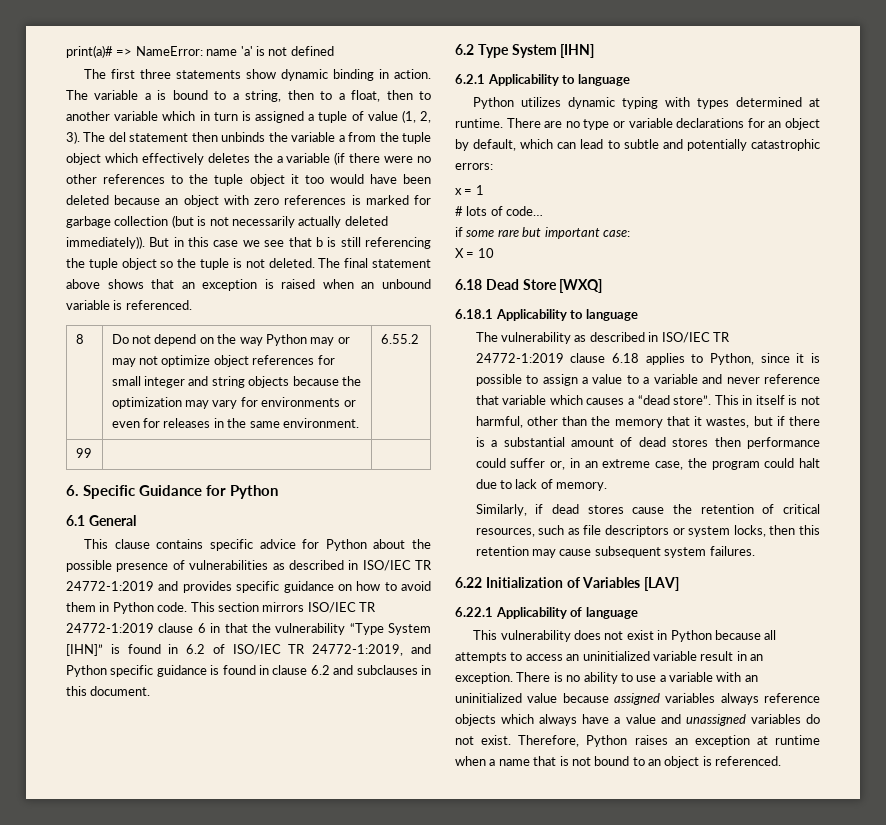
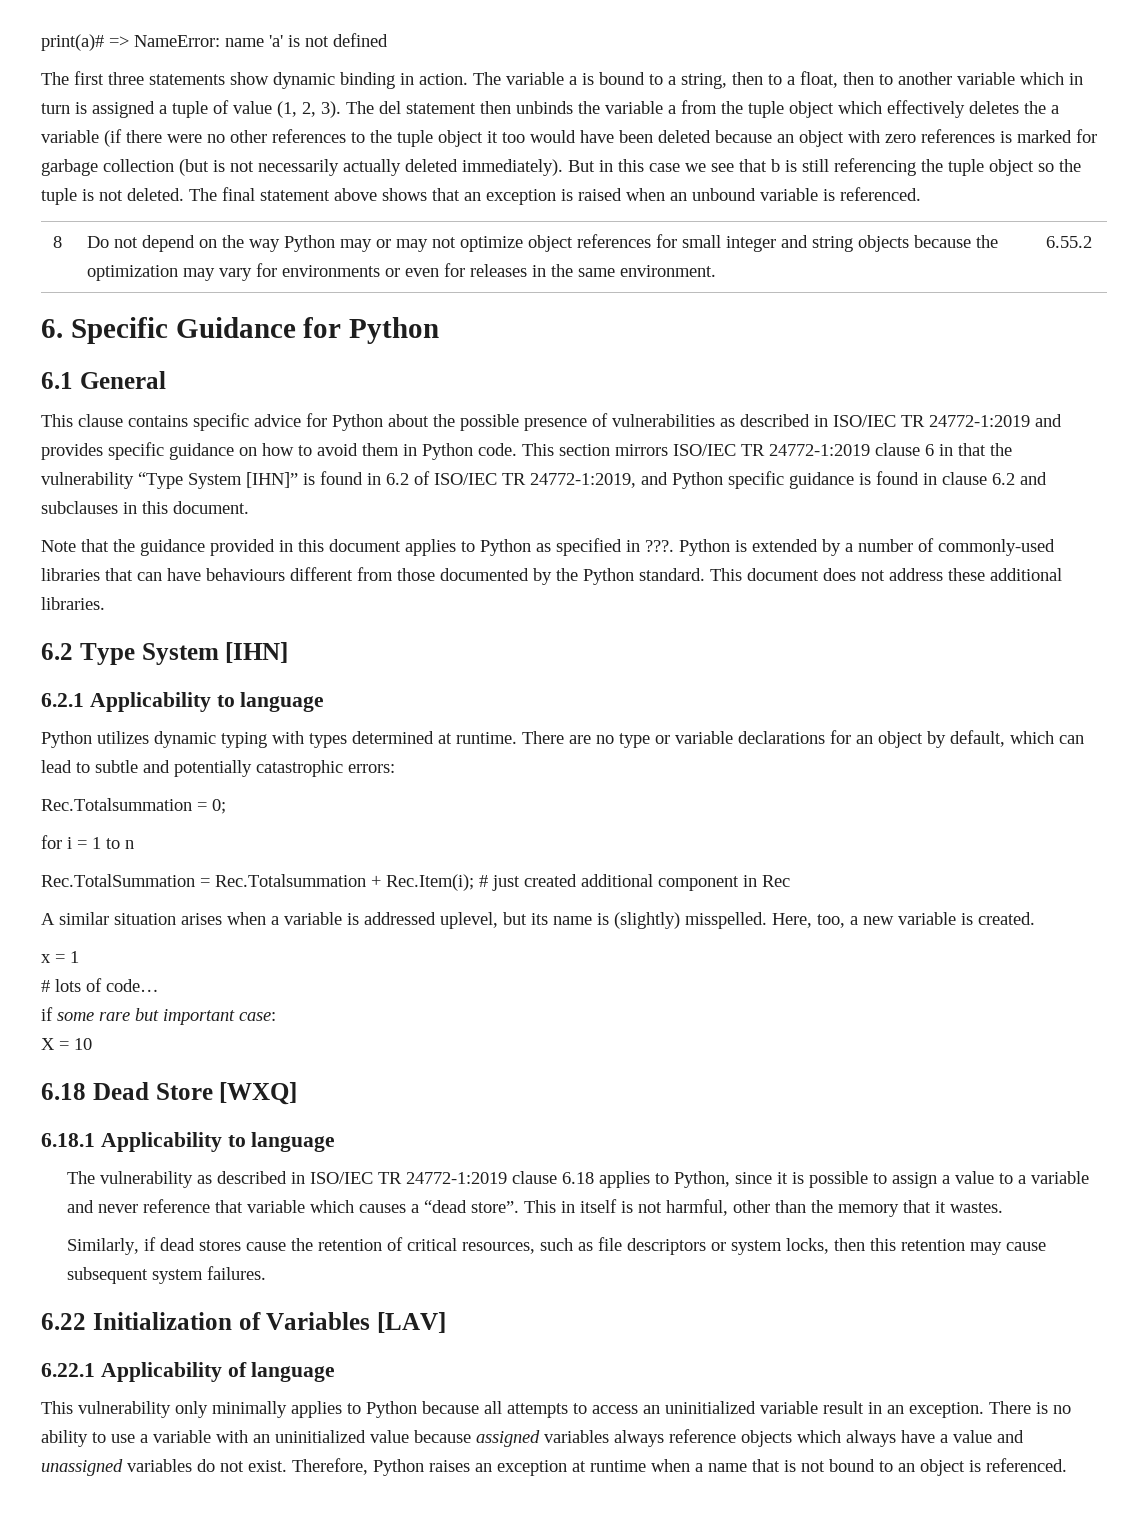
[66,236,145,249] immediately)). -> [462,159,563,176] immediately).
[75,448,92,458] // 99 | | -> (1093, 242) none
(151, 691) none -> [41,538,1055,556] [41,567,1062,585] [41,597,105,610] // Note that the guidance provided in this document applies to Python as specified in ???. Python is extended by a number of commonly-used libraries that can have behaviours different from those documented by the Python standard. This document does not address these additional libraries.
(493, 166) none -> [41,798,226,814] [41,835,134,849] [41,874,790,891] [41,912,1035,929] // Rec.Totalsummation = 0; // for i = 1 to n // Rec.TotalSummation = Rec.Totalsummation + Rec.Item(i); # just created additional component in Rec // A similar situation arises when a variable is addressed uplevel, but its name is (slightly) misspelled. Here, too, a new variable is created.
[706,416,820,428] [475,437,820,449] [475,458,820,470] [475,479,608,491] wastes, but if there is a substantial amount of dead stores then performance could suffer or, in an extreme case, the program could halt due to lack of memory. -> [950,1202,1004,1213] wastes.
[574,630,668,640] does not exist in -> [175,1401,361,1418] only minimally applies to

